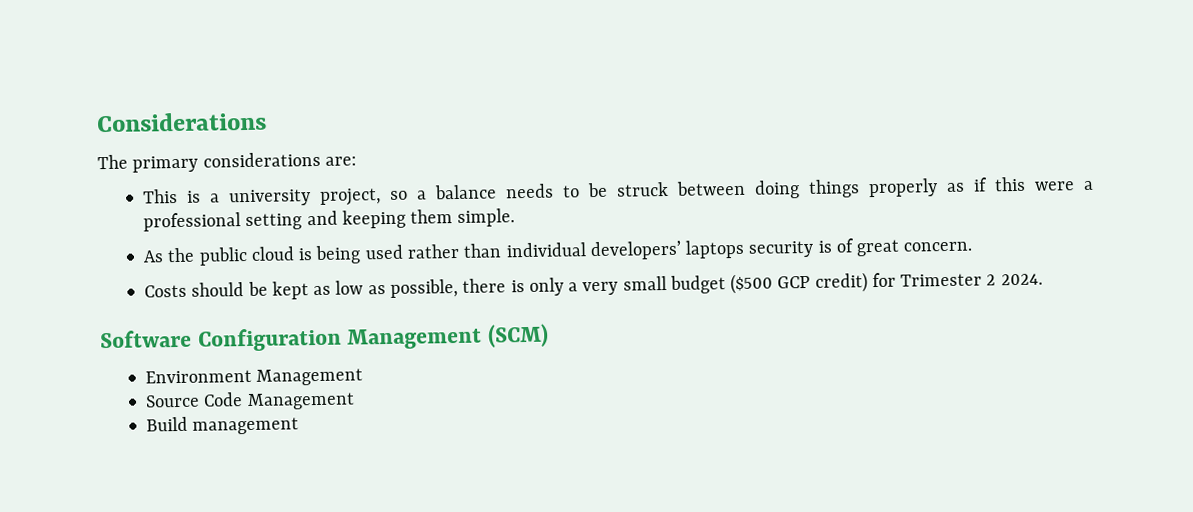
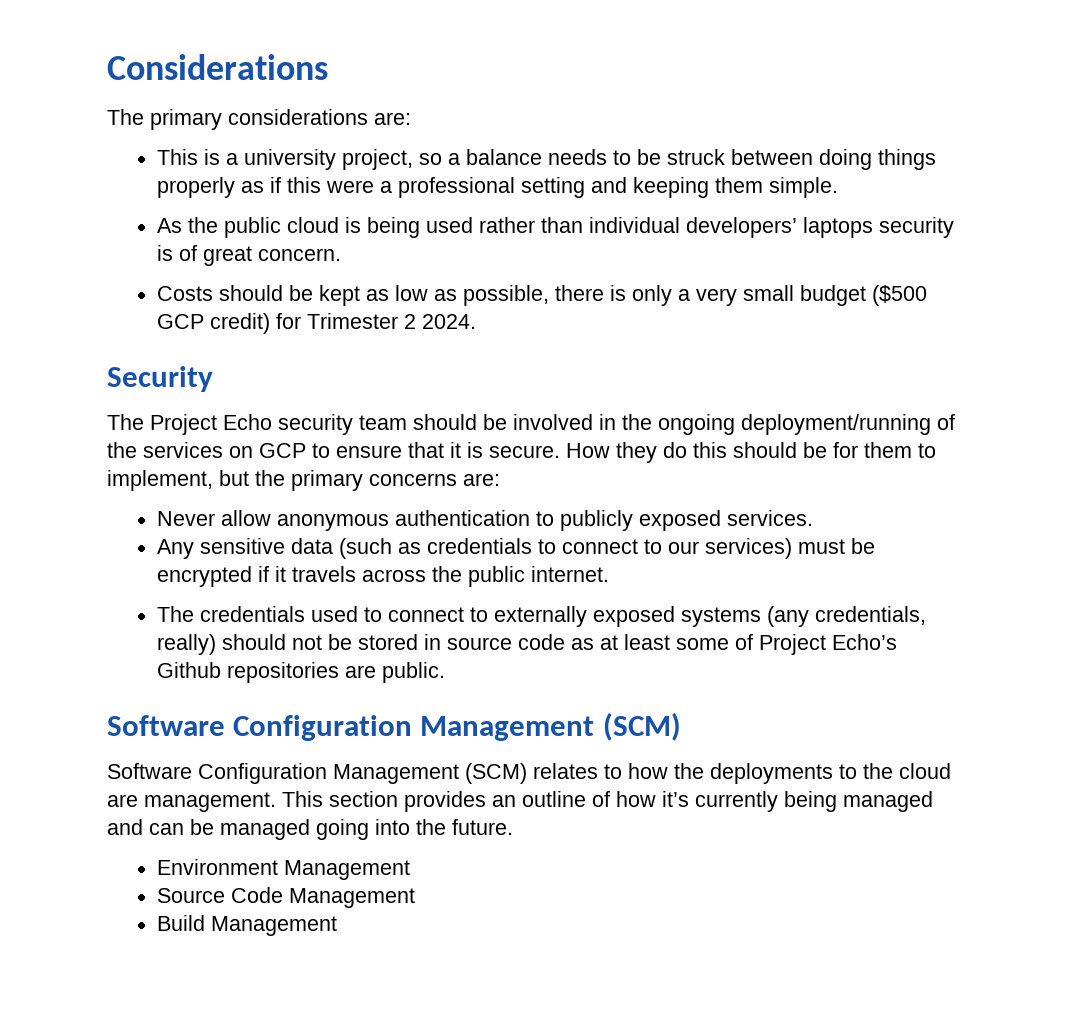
[100,323,549,352] Software Configuration Management (SCM) -> [107,366,213,392] [107,414,955,435] [107,442,936,463] [107,470,500,491] [157,510,814,531] [157,538,876,559] [157,566,610,587] [157,606,927,627] [157,634,898,655] [157,662,446,683] [107,712,681,741] [107,763,951,784] [107,791,933,812] [107,819,513,840] Security // The Project Echo security team should be involved in the ongoing deployment/running of the services on GCP to ensure that it is secure. How they do this should be for them to implement, but the primary concerns are: // Never allow anonymous authentication to publicly exposed services. // Any sensitive data (such as credentials to connect to our services) must be encrypted if it travels across the public internet. // The credentials used to connect to externally exposed systems (any credentials, really) should not be stored in source code as at least some of Project Echo’s Github repositories are public. // Software Configuration Management (SCM) // Software Configuration Management (SCM) relates to how the deployments to the cloud are management. This section provides an outline of how it’s currently being managed and can be managed going into the future.
[192,417,300,435] management -> [211,916,338,936] Management

